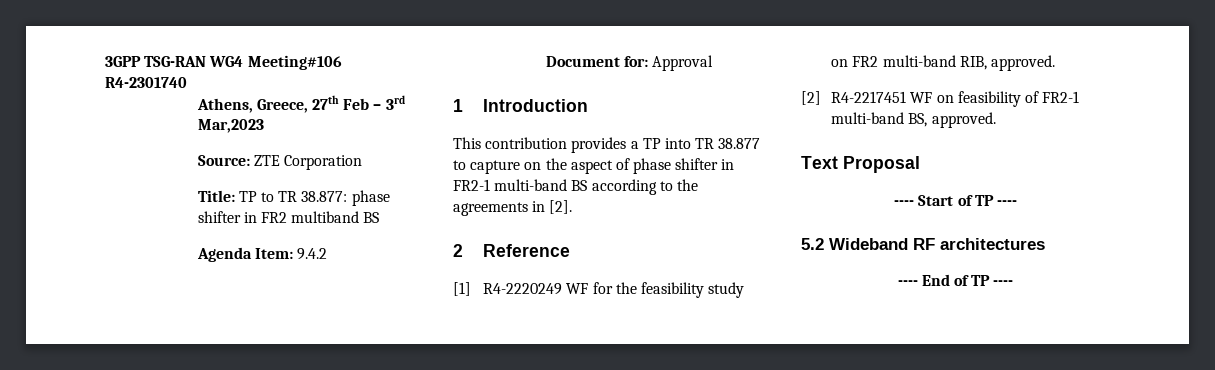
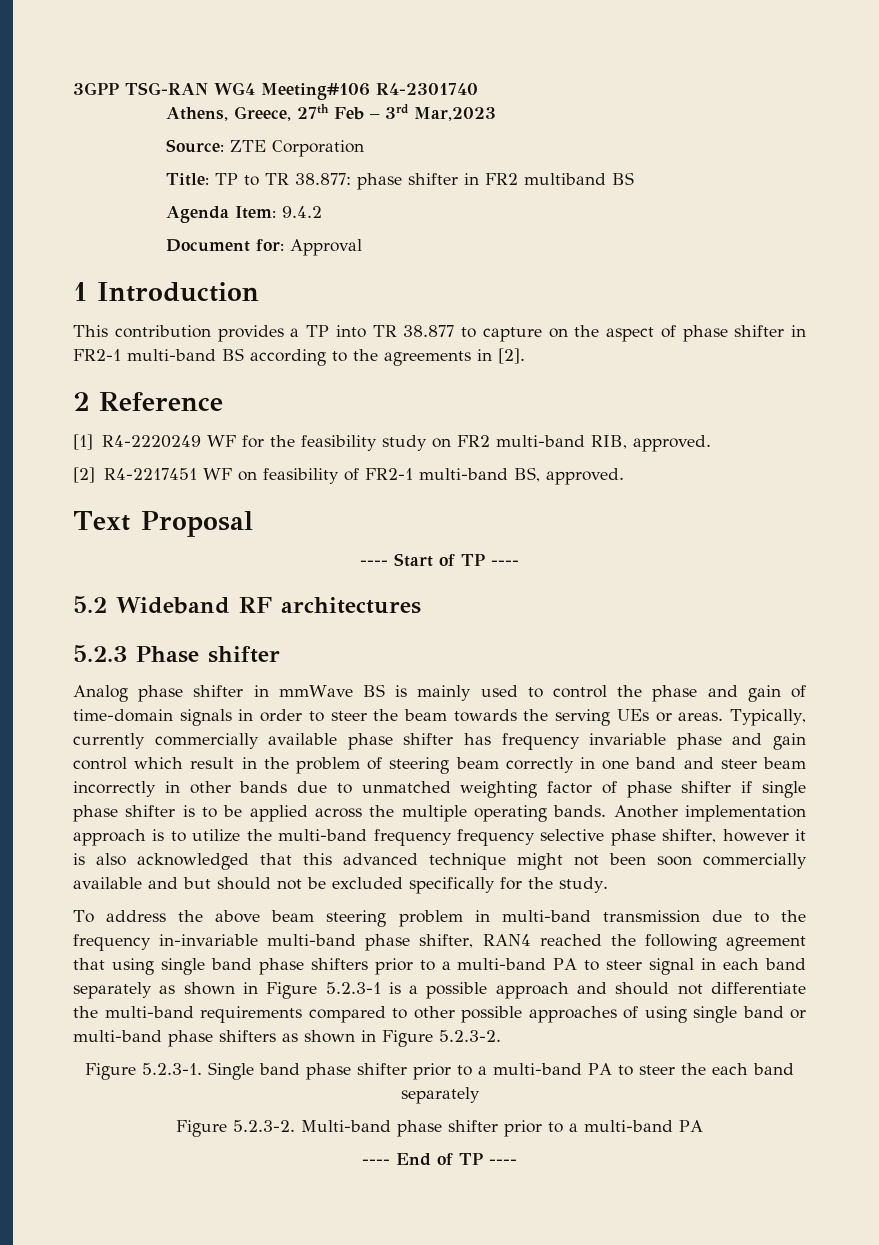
(1045, 244) none -> [73,645,280,663] [73,684,806,702] [73,709,807,726] [73,733,807,750] [73,757,807,774] [73,781,806,798] [73,805,806,822] [73,829,806,846] [73,853,807,870] [73,877,608,894] [73,910,806,927] [73,934,806,951] [73,958,806,975] [73,982,806,999] [73,1006,806,1023] [73,1030,501,1047] [85,1062,794,1080] [400,1087,480,1104] [176,1120,704,1137] // 5.2.3 Phase shifter // Analog phase shifter in mmWave BS is mainly used to control the phase and gain of time-domain signals in order to steer the beam towards the serving UEs or areas. Typically, currently commercially available phase shifter has frequency invariable phase and gain control which result in the problem of steering beam correctly in one band and steer beam incorrectly in other bands due to unmatched weighting factor of phase shifter if single phase shifter is to be applied across the multiple operating bands. Another implementation approach is to utilize the multi-band frequency frequency selective phase shifter, however it is also acknowledged that this advanced technique might not been soon commercially available and but should not be excluded specifically for the study. // To address the above beam steering problem in multi-band transmission due to the frequency in-invariable multi-band phase shifter, RAN4 reached the following agreement that using single band phase shifters prior to a multi-band PA to steer signal in each band separately as shown in Figure 5.2.3-1 is a possible approach and should not differentiate the multi-band requirements compared to other possible approaches of using single band or multi-band phase shifters as shown in Figure 5.2.3-2. // Figure 5.2.3-1. Single band phase shifter prior to a multi-band PA to steer the each band separately // Figure 5.2.3-2. Multi-band phase shifter prior to a multi-band PA

